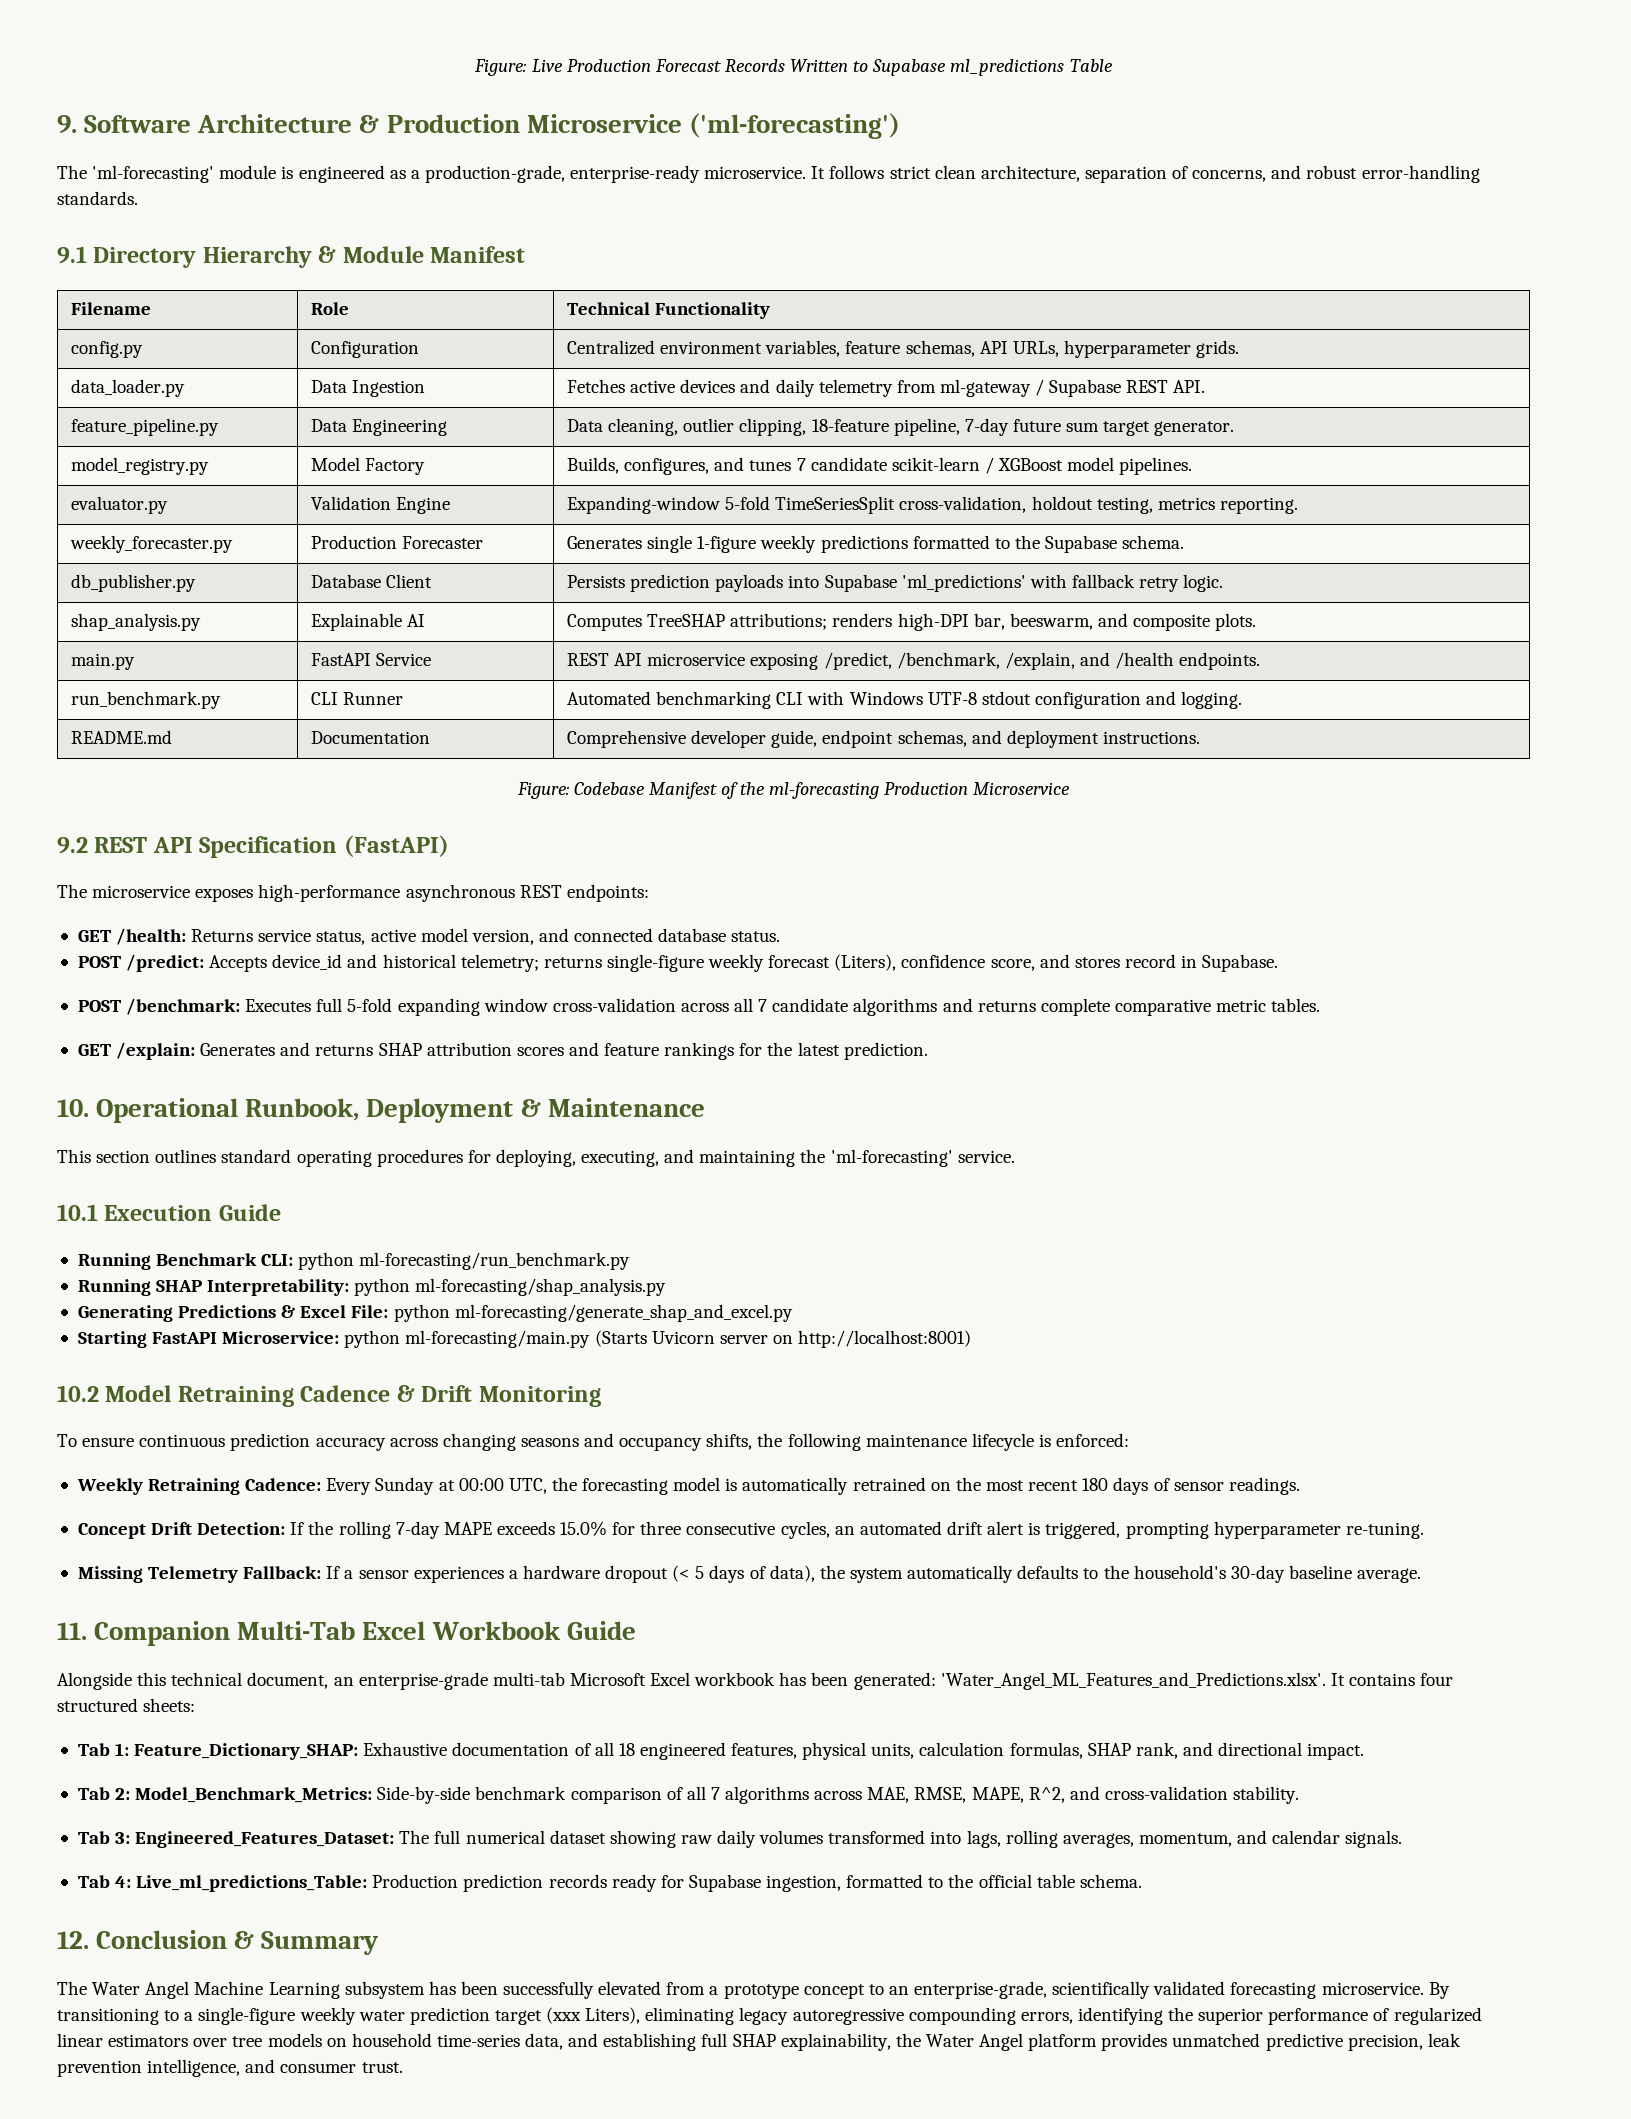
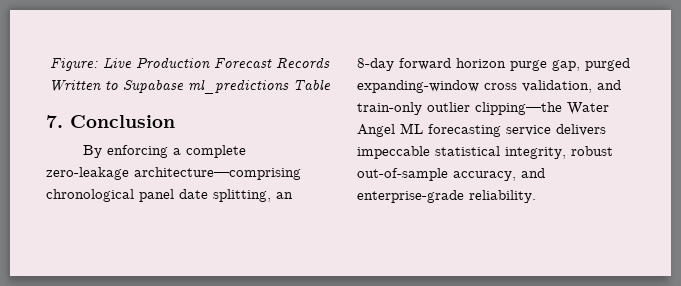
[57,113,900,139] [57,165,1480,183] [57,191,138,205] [57,246,526,268] [70,302,151,315] [310,302,349,315] [566,302,771,319] [70,341,143,358] [310,341,419,358] [566,340,1240,358] [70,379,185,397] [310,380,426,397] [566,379,1206,397] [70,418,219,436] [310,419,448,436] [566,418,1235,436] [70,457,209,475] [310,457,426,475] [566,457,1193,475] [70,496,168,514] [310,496,451,514] [566,496,1298,514] [69,535,233,553] [310,535,484,549] [566,535,1185,553] [70,574,196,592] [310,574,433,588] [566,574,1224,592] [70,613,201,631] [310,613,426,631] [566,613,1257,631] [70,653,135,670] [310,653,432,666] [566,652,1261,670] [70,691,221,709] [310,692,404,705] [566,691,1243,709] [70,730,172,744] [310,731,430,744] [566,730,1200,748] [516,782,1071,799] [57,835,449,858] [57,884,649,902] [77,928,781,945] [77,954,1279,972] [77,998,1321,1016] [77,1042,928,1060] [57,1098,705,1123] [57,1149,1015,1167] [57,1204,281,1221] [77,1252,631,1270] [77,1278,667,1296] [77,1304,793,1322] [77,1330,972,1348] [57,1385,601,1407] [57,1433,1130,1451] [76,1477,1300,1495] [77,1521,1424,1539] [77,1565,1422,1583] [57,1621,636,1646] [57,1672,1454,1690] [57,1698,196,1712] [77,1742,1365,1760] [77,1786,1300,1804] [77,1830,1403,1848] [77,1874,1142,1892] [57,1930,380,1955] [57,1981,1450,1999] [57,2007,1482,2025] [57,2033,1461,2051] [57,2059,403,2077] 9. Software Architecture & Production Microservice ('ml-forecasting') // The 'ml-forecasting' module is engineered as a production-grade, enterprise-ready microservice. It follows strict clean architecture, separation of concerns, and robust error-handling standards. // 9.1 Directory Hierarchy & Module Manifest // Filename | Role | Technical Functionality // config.py | Configuration | Centralized environment variables, feature schemas, API URLs, hyperparameter grids. // data_loader.py | Data Ingestion | Fetches active devices and daily telemetry from ml-gateway / Supabase REST API. // feature_pipeline.py | Data Engineering | Data cleaning, outlier clipping, 18-feature pipeline, 7-day future sum target generator. // model_registry.py | Model Factory | Builds, configures, and tunes 7 candidate scikit-learn / XGBoost model pipelines. // evaluator.py | Validation Engine | Expanding-window 5-fold TimeSeriesSplit cross-validation, holdout testing, metrics reporting. // weekly_forecaster.py | Production Forecaster | Generates single 1-figure weekly predictions formatted to the Supabase schema. // db_publisher.py | Database Client | Persists prediction payloads into Supabase 'ml_predictions' with fallback retry logic. // shap_analysis.py | Explainable AI | Computes TreeSHAP attributions; renders high-DPI bar, beeswarm, and composite plots. // main.py | FastAPI Service | REST API microservice exposing /predict, /benchmark, /explain, and /health endpoints. // run_benchmark.py | CLI Runner | Automated benchmarking CLI with Windows UTF-8 stdout configuration and logging. // README.md | Documentation | Comprehensive developer guide, endpoint schemas, and deployment instructions. // Figure: Codebase Manifest of the ml-forecasting Production Microservice // 9.2 REST API Specification (FastAPI) // The microservice exposes high-performance asynchronous REST endpoints: // GET /health: Returns service status, active model version, and connected database status. // POST /predict: Accepts device_id and historical telemetry; returns single-figure weekly forecast (Liters), confidence score, and stores record in Supabase. // POST /benchmark: Executes full 5-fold expanding window cross-validation across all 7 candidate algorithms and returns complete comparative metric tables. // GET /explain: Generates and returns SHAP attribution scores and feature rankings for the latest prediction. // 10. Operational Runbook, Deployment & Maintenance // This section outlines standard operating procedures for deploying, executing, and maintaining the 'ml-forecasting' service. // 10.1 Execution Guide // Running Benchmark CLI: python ml-forecasting/run_benchmark.py // Running SHAP Interpretability: python ml-forecasting/shap_analysis.py // Generating Predictions & Excel File: python ml-forecasting/generate_shap_and_excel.py // Starting FastAPI Microservice: python ml-forecasting/main.py (Starts Uvicorn server on http://localhost:8001) // 10.2 Model Retraining Cadence & Drift Monitoring // To ensure continuous prediction accuracy across changing seasons and occupancy shifts, the following maintenance lifecycle is enforced: // Weekly Retraining Cadence: Every Sunday at 00:00 UTC, the forecasting model is automatically retrained on the most recent 180 days of sensor readings. // Concept Drift Detection: If the rolling 7-day MAPE exceeds 15.0% for three consecutive cycles, an automated drift alert is triggered, prompting hyperparameter re-tuning. // Missing Telemetry Fallback: If a sensor experiences a hardware dropout (< 5 days of data), the system automatically defaults to the household's 30-day baseline average. // 11. Companion Multi-Tab Excel Workbook Guide // Alongside this technical document, an enterprise-grade multi-tab Microsoft Excel workbook has been generated: 'Water_Angel_ML_Features_and_Predictions.xlsx'. It contains four structured sheets: // Tab 1: Feature_Dictionary_SHAP: Exhaustive documentation of all 18 engineered features, physical units, calculation formulas, SHAP rank, and directional impact. // Tab 2: Model_Benchmark_Metrics: Side-by-side benchmark comparison of all 7 algorithms across MAE, RMSE, MAPE, R^2, and cross-validation stability. // Tab 3: Engineered_Features_Dataset: The full numerical dataset showing raw daily volumes transformed into lags, rolling averages, momentum, and calendar signals. // Tab 4: Live_ml_predictions_Table: Production prediction records ready for Supabase ingestion, formatted to the official table schema. // 12. Conclusion & Summary // The Water Angel Machine Learning subsystem has been successfully elevated from a prototype concept to an enterprise-grade, scientifically validated forecasting microservice. By transitioning to a single-figure weekly water prediction target (xxx Liters), eliminating legacy autoregressive compounding errors, identifying the superior performance of regularized linear estimators over tree models on household time-series data, and establishing full SHAP explainability, the Water Angel platform provides unmatched predictive precision, leak prevention intelligence, and consumer trust. -> [46,115,175,128] [82,145,246,158] [46,167,301,180] [46,189,293,202] [357,58,630,71] [357,80,621,93] [357,102,609,115] [357,123,606,137] [357,146,613,159] [357,168,545,181] [357,190,536,203] 7. Conclusion // By enforcing a complete zero-leakage architecture—comprising chronological panel date splitting, an 8-day forward horizon purge gap, purged expanding-window cross validation, and train-only outlier clipping—the Water Angel ML forecasting service delivers impeccable statistical integrity, robust out-of-sample accuracy, and enterprise-grade reliability.

